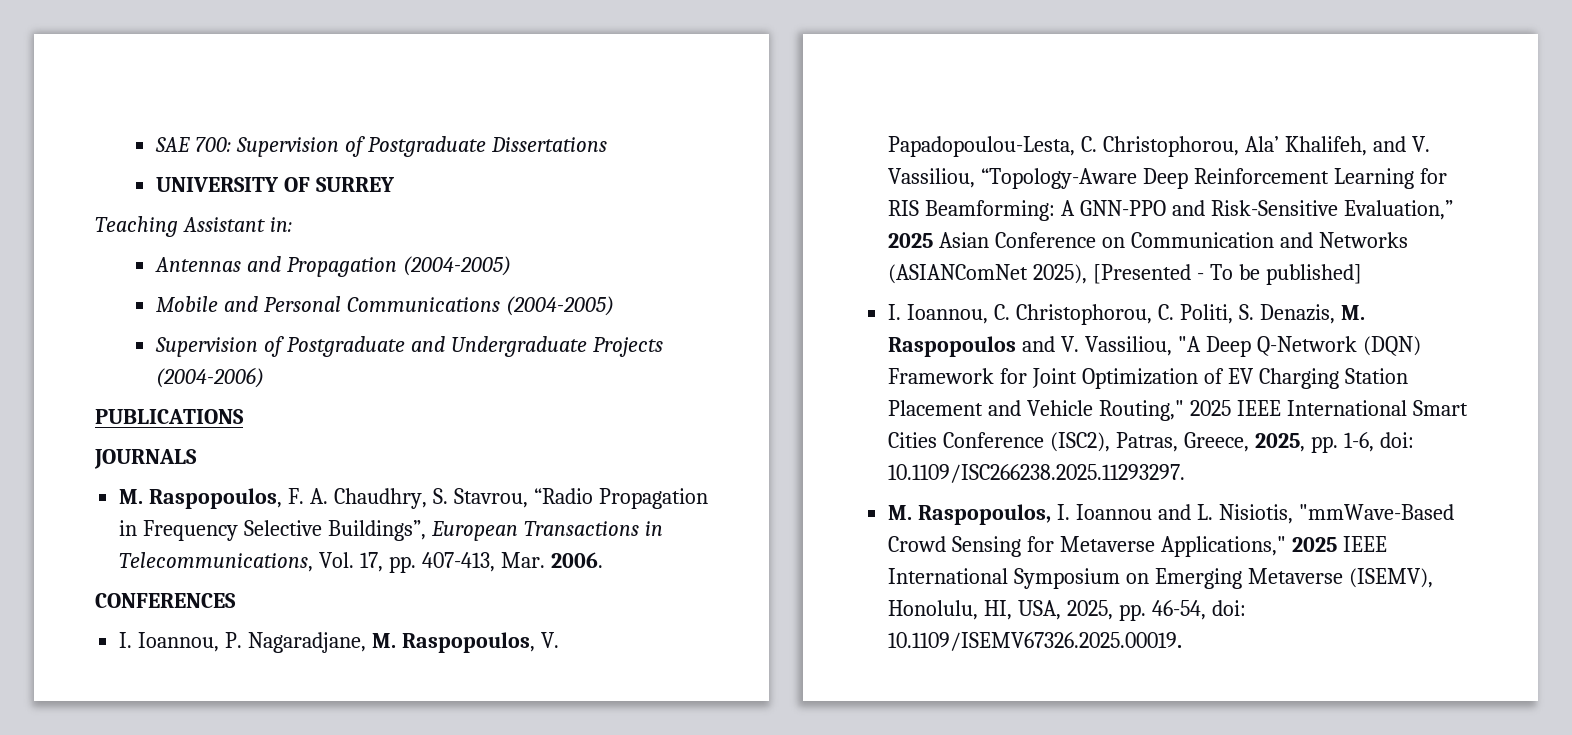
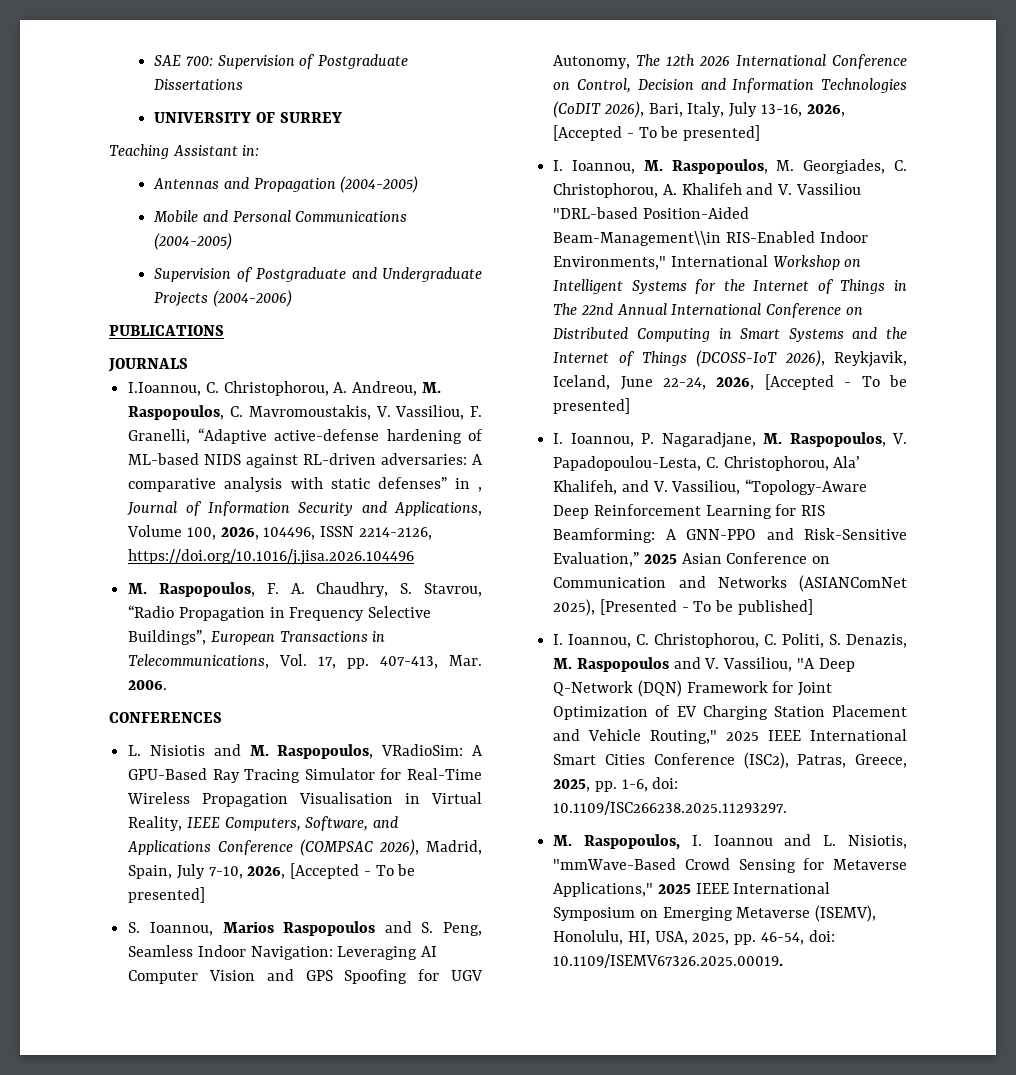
(197, 459) none -> [128,381,441,396] [128,405,482,420] [128,428,483,444] [128,453,483,468] [128,477,482,492] [127,501,482,516] [127,525,432,540] [128,549,415,565] // I.Ioannou, C. Christophorou, A. Andreou, M. Raspopoulos, C. Mavromoustakis, V. Vassiliou, F. Granelli, “Adaptive active-defense hardening of ML-based NIDS against RL-driven adversaries: A comparative analysis with static defenses” in , Journal of Information Security and Applications, Volume 100, 2026, 104496, ISSN 2214-2126, https://doi.org/10.1016/j.jisa.2026.104496
(236, 600) none -> [128,744,483,759] [128,768,483,783] [127,792,482,807] [128,816,400,831] [127,839,482,856] [128,863,416,879] [128,887,206,903] [128,921,482,936] [128,945,438,960] [128,969,483,984] [553,54,907,69] [553,78,907,93] [553,101,845,118] [553,125,761,141] [553,159,908,174] [553,183,861,198] [553,207,749,219] [553,231,868,246] [553,255,862,270] [553,279,907,294] [553,303,863,318] [553,327,907,342] [553,350,907,367] [553,374,907,390] [553,398,631,414] // L. Nisiotis and M. Raspopoulos, VRadioSim: A GPU-Based Ray Tracing Simulator for Real-Time Wireless Propagation Visualisation in Virtual Reality, IEEE Computers, Software, and Applications Conference (COMPSAC 2026), Madrid, Spain, July 7-10, 2026, [Accepted - To be presented] // S. Ioannou, Marios Raspopoulos and S. Peng, Seamless Indoor Navigation: Leveraging AI Computer Vision and GPS Spoofing for UGV Autonomy, The 12th 2026 International Conference on Control, Decision and Information Technologies (CoDIT 2026), Bari, Italy, July 13-16, 2026, [Accepted - To be presented] // I. Ioannou, M. Raspopoulos, M. Georgiades, C. Christophorou, A. Khalifeh and V. Vassiliou "DRL-based Position-Aided Beam-Management\\in RIS-Enabled Indoor Environments," International Workshop on Intelligent Systems for the Internet of Things in The 22nd Annual International Conference on Distributed Computing in Smart Systems and the Internet of Things (DCOSS-IoT 2026), Reykjavik, Iceland, June 22-24, 2026, [Accepted - To be presented]

